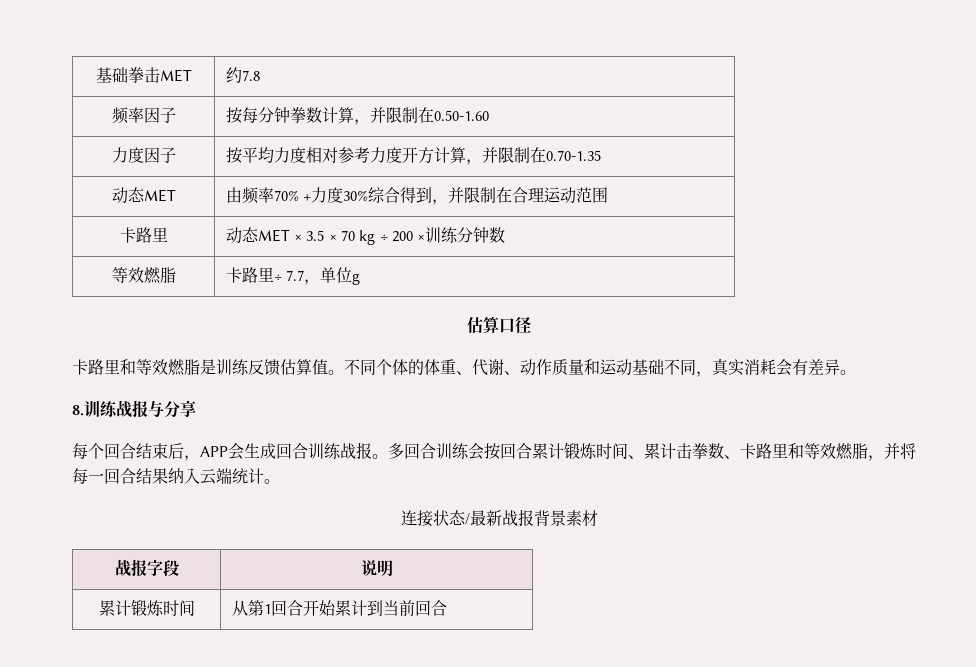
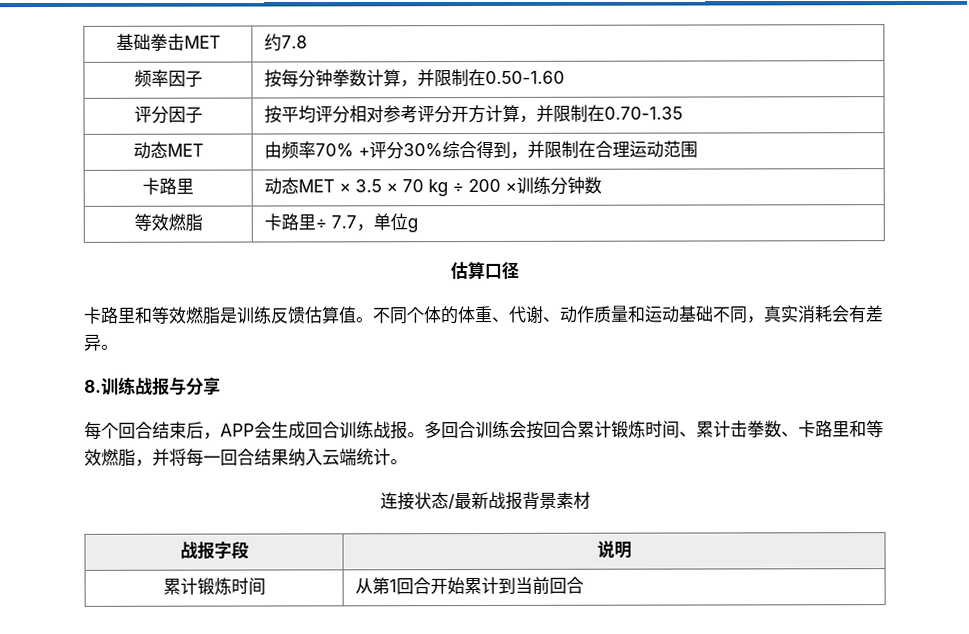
[111,147,144,163] 力度 -> [133,105,169,124] 评分
[273,147,306,163] 力度 -> [315,105,351,124] 评分
[369,147,402,163] 力度 -> [417,105,453,124] 评分
[310,187,343,203] 力度 -> [369,141,405,160] 评分

